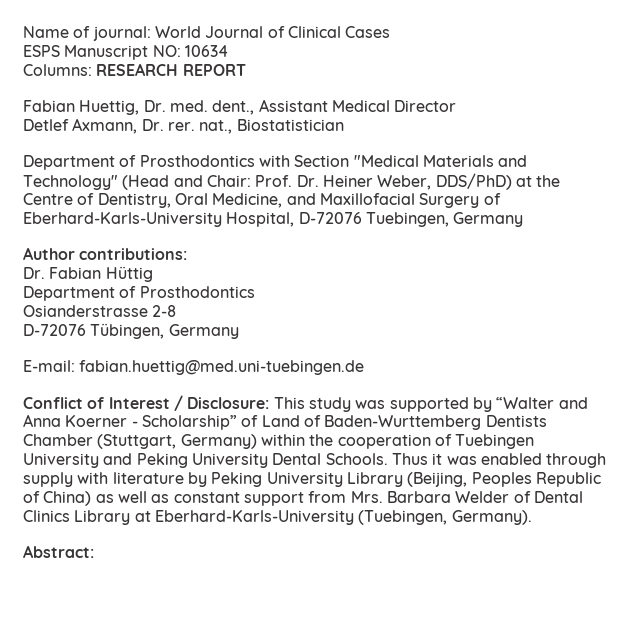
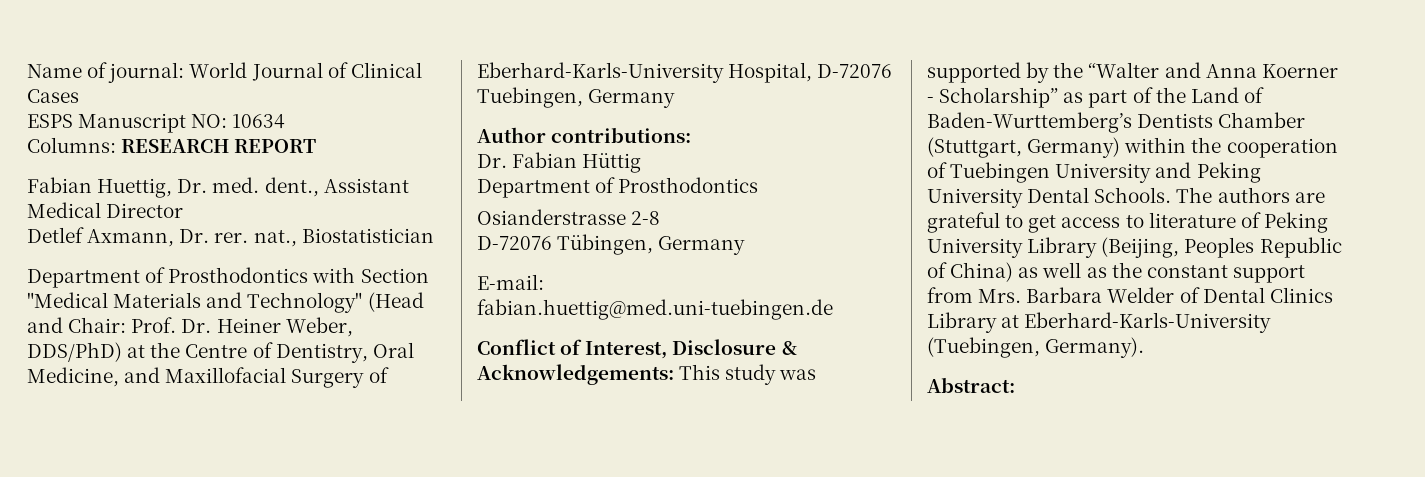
[108,395,270,411] Interest / Disclosure: -> [585,339,797,359] [477,364,674,385] Interest, Disclosure & Acknowledgements:
(492, 404) none -> [1053,62,1084,78] the
[241,415,259,427] of -> [1063,87,1186,108] as part of the
[324,415,482,430] Baden-Wurttemberg -> [927,112,1132,133] Baden-Wurttemberg’s
[391,453,607,468] [23,472,207,487] Thus it was enabled through supply with literature by -> [1176,187,1325,203] [927,212,1261,233] The authors are grateful to get access to literature of
(170, 498) none -> [1111,262,1142,278] the

